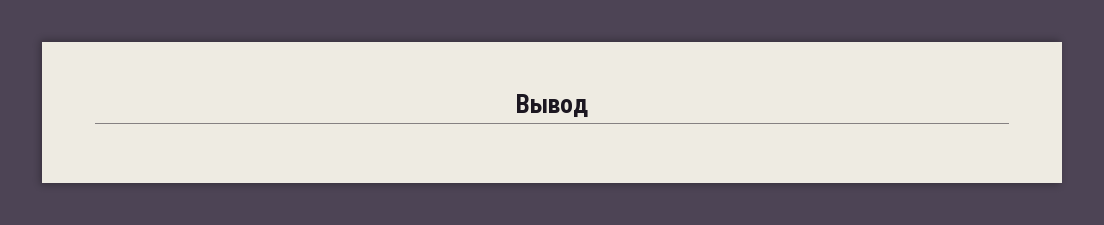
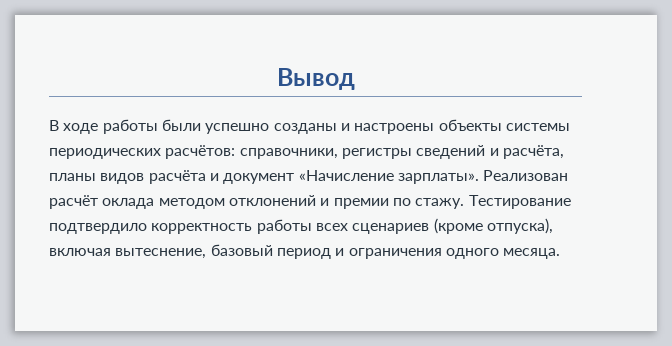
(588, 106) none -> [49,119,570,134] [49,145,564,159] [49,170,569,184] [49,195,571,209] [49,218,553,234] [49,244,561,259] // В ходе работы были успешно созданы и настроены объекты системы периодических расчётов: справочники, регистры сведений и расчёта, планы видов расчёта и документ «Начисление зарплаты». Реализован расчёт оклада методом отклонений и премии по стажу. Тестирование подтвердило корректность работы всех сценариев (кроме отпуска), включая вытеснение, базовый период и ограничения одного месяца.

